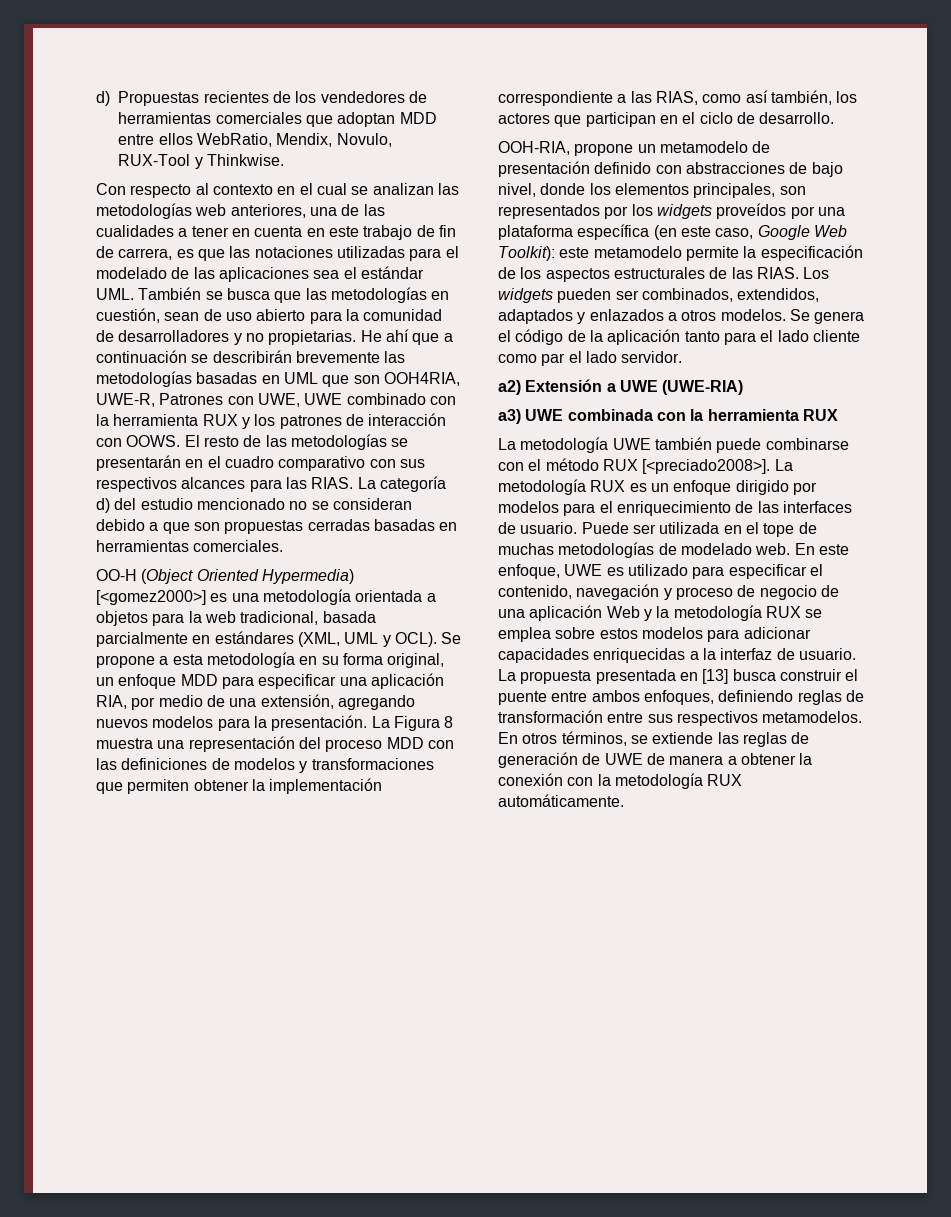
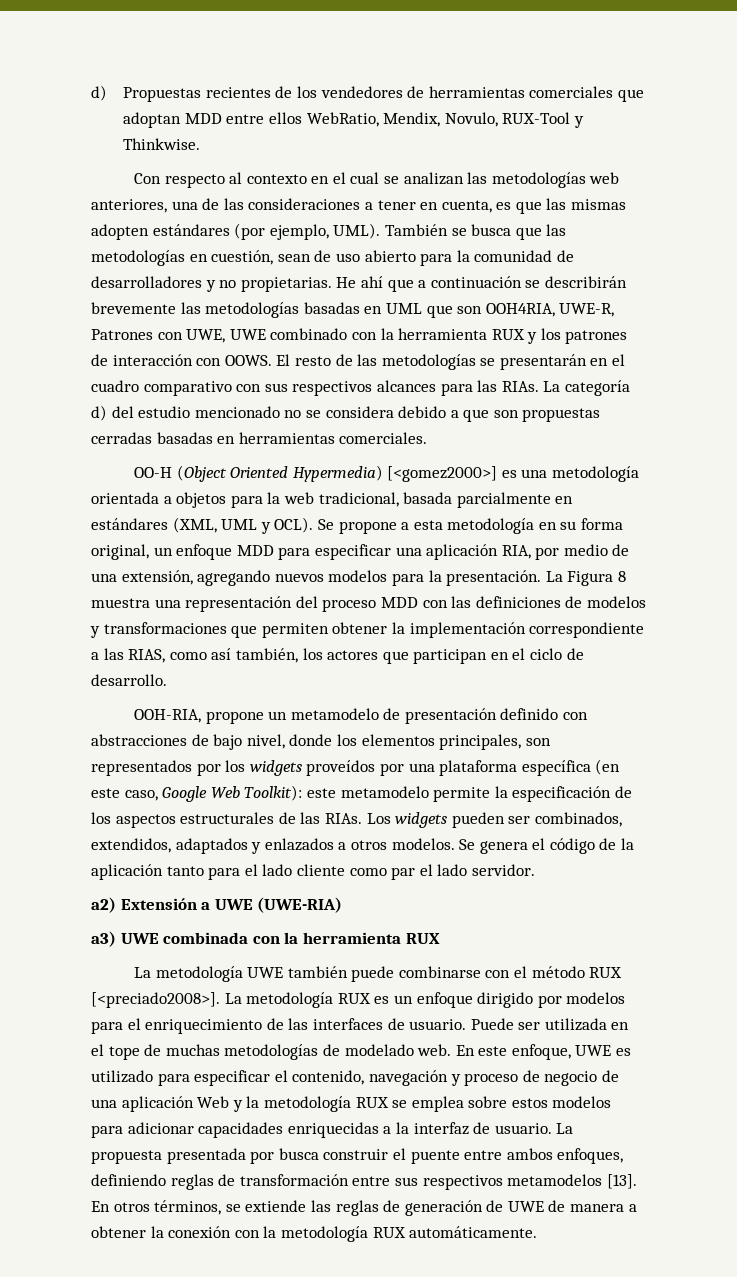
[96,225,174,237] cualidades -> [248,198,361,210] consideraciones
[254,225,456,240] [96,246,459,261] [96,266,424,282] [96,288,134,300] cuenta en este trabajo de fin de carrera, es que las notaciones utilizadas para el modelado de las aplicaciones sea el estándar UML. -> [441,198,627,214] [91,223,381,240] cuenta, es que las mismas adopten estándares (por ejemplo, UML).
[311,477,354,489] RIAS. -> [501,381,539,392] RIAs.
[332,498,412,510] consideran -> [325,406,394,418] considera
[756,267,799,279] RIAS. -> [324,813,362,824] RIAs.
[679,669,729,684] en [13] -> [250,1151,275,1164] por
[762,711,863,723] metamodelos. -> [507,1174,637,1189] metamodelos [13].

